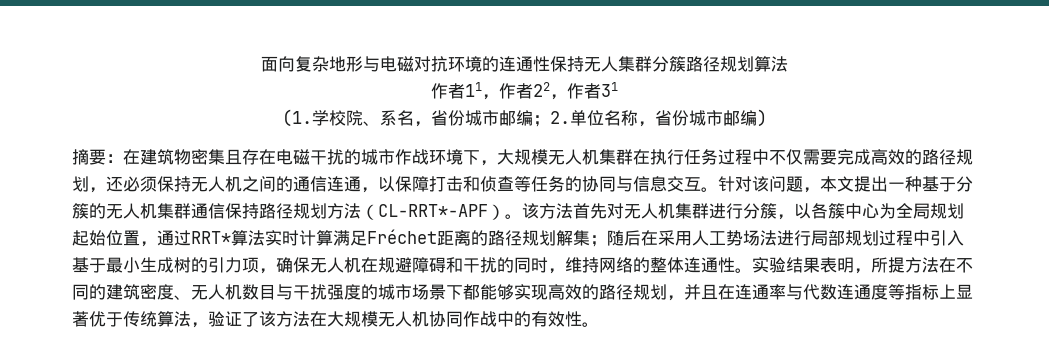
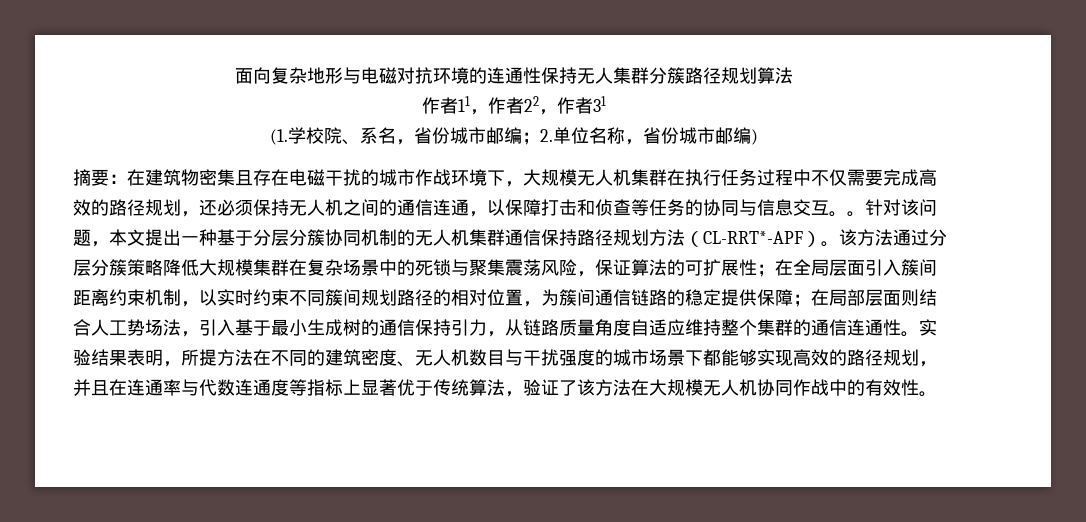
(718, 189) none -> [847,211,865,217] 。
[72,203,89,219] 簇 -> [271,229,397,246] 层分簇协同机制
[573,203,964,220] [72,229,930,247] 首先对无人机集群进行分簇，以各簇中心为全局规划起始位置，通过RRT*算法实时计算满足Fréchet距离的路径规划解集；随后在采用人工势场法进行局部规划过程中 -> [893,229,947,246] [73,259,937,277] [73,289,937,307] [73,319,199,337] 通过分层分簇策略降低大规模集群在复杂场景中的死锁与聚集震荡风险，保证算法的可扩展性；在全局层面引入簇间距离约束机制，以实时约束不同簇间规划路径的相对位置，为簇间通信链路的稳定提供保障；在局部层面则结合人工势场法，
[208,257,684,274] 引力项，确保无人机在规避障碍和干扰的同时，维持网络的整体 -> [379,319,847,337] 通信保持引力，从链路质量角度自适应维持整个集群的通信

